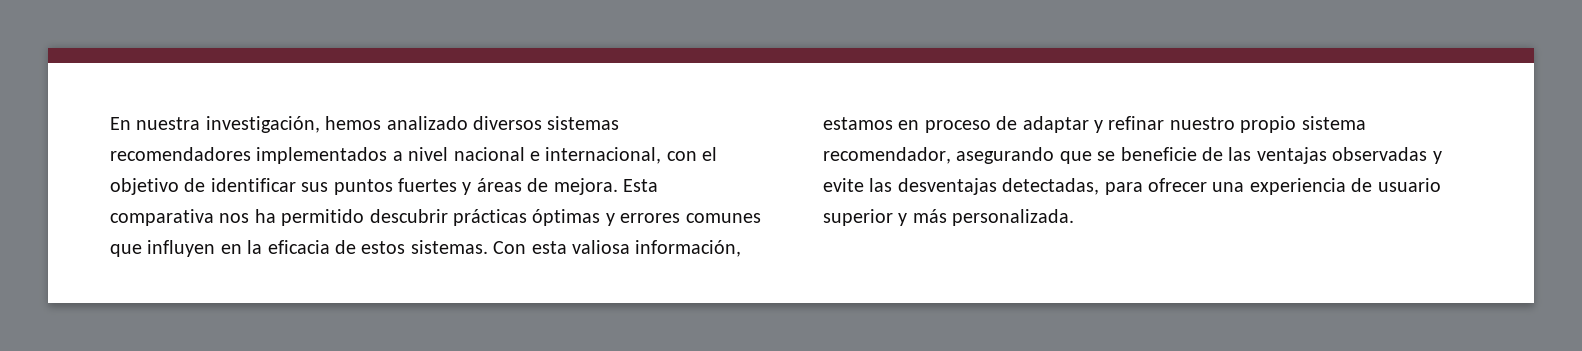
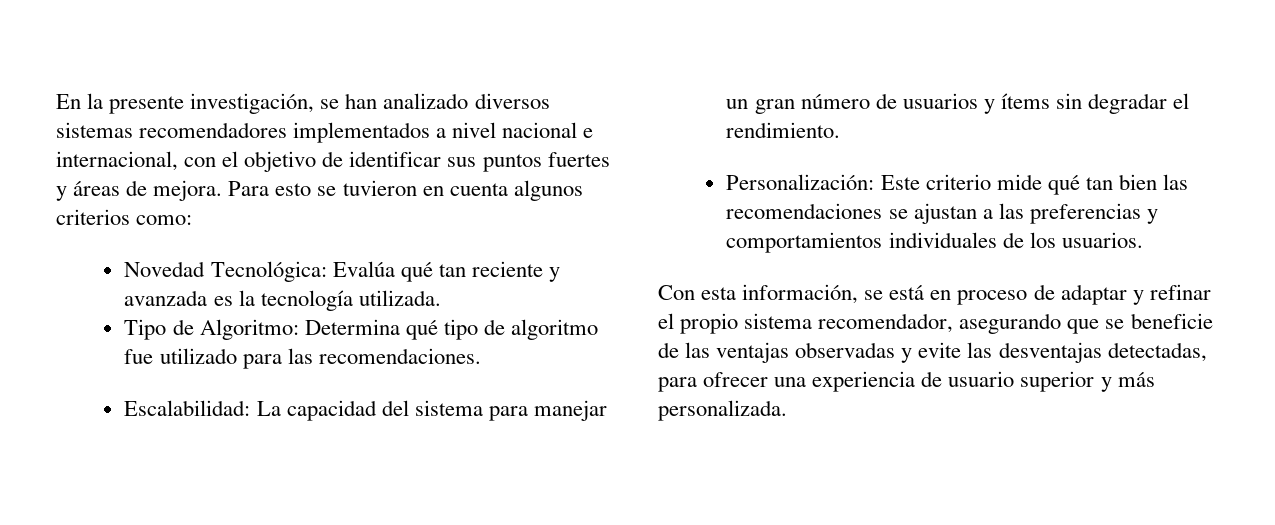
[136,116,382,133] nuestra investigación, hemos -> [87,93,378,114] la presente investigación, se han
[622,179,658,192] [110,209,761,226] [110,240,742,257] [823,117,893,130] Esta comparativa nos ha permitido descubrir prácticas óptimas y errores comunes que influyen en la eficacia de estos sistemas. Con esta valiosa información, estamos -> [228,180,583,201] [56,209,193,225] [124,261,560,282] [124,290,441,311] [124,319,598,340] [124,348,481,369] [124,400,607,421] [726,93,1190,114] [726,122,841,138] [726,174,1188,195] [726,203,1158,224] [726,232,1143,253] [658,284,925,304] Para esto se tuvieron en cuenta algunos criterios como: // Novedad Tecnológica: Evalúa qué tan reciente y avanzada es la tecnología utilizada. // Tipo de Algoritmo: Determina qué tipo de algoritmo fue utilizado para las recomendaciones. // Escalabilidad: La capacidad del sistema para manejar un gran número de usuarios y ítems sin degradar el rendimiento. // Personalización: Este criterio mide qué tan bien las recomendaciones se ajustan a las preferencias y comportamientos individuales de los usuarios. // Con esta información, se está
[1169,117,1235,130] nuestro -> [658,313,674,329] el

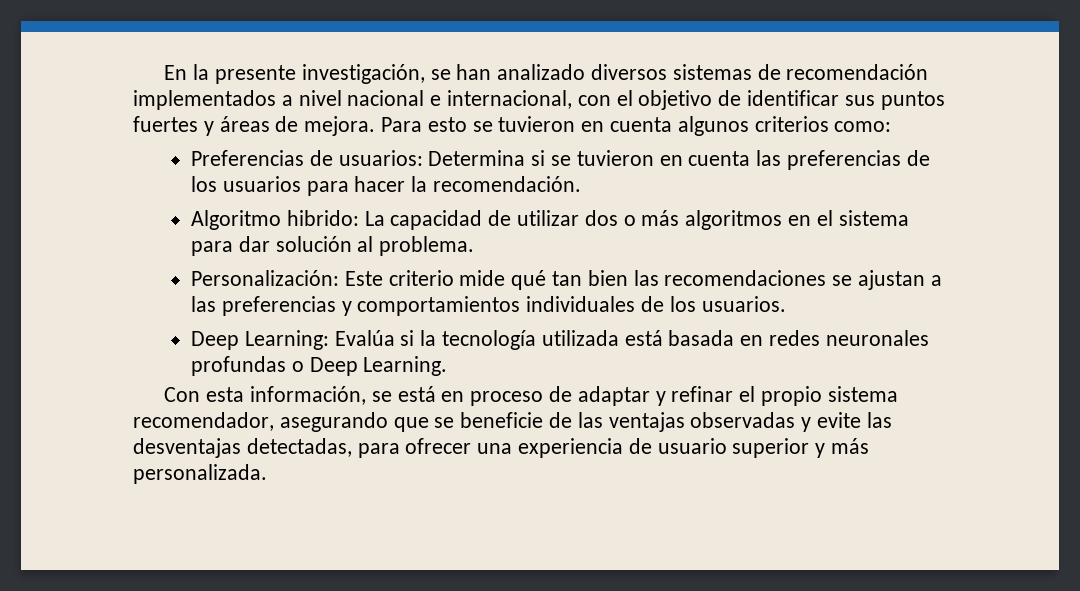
[139,122,288,138] recomendadores -> [757,64,929,80] de recomendación
[124,261,560,282] [124,290,441,311] [124,319,598,340] [124,348,481,369] [124,400,607,421] [726,93,1190,114] [726,122,841,138] Novedad Tecnológica: Evalúa qué tan reciente y avanzada es la tecnología utilizada. // Tipo de Algoritmo: Determina qué tipo de algoritmo fue utilizado para las recomendaciones. // Escalabilidad: La capacidad del sistema para manejar un gran número de usuarios y ítems sin degradar el rendimiento. -> [191,150,930,170] [191,176,582,196] [191,210,909,230] [191,236,475,256] Preferencias de usuarios: Determina si se tuvieron en cuenta las preferencias de los usuarios para hacer la recomendación. // Algoritmo hibrido: La capacidad de utilizar dos o más algoritmos en el sistema para dar solución al problema.
(1143, 240) none -> [191,330,929,350] [191,356,448,376] // Deep Learning: Evalúa si la tecnología utilizada está basada en redes neuronales profundas o Deep Learning.

